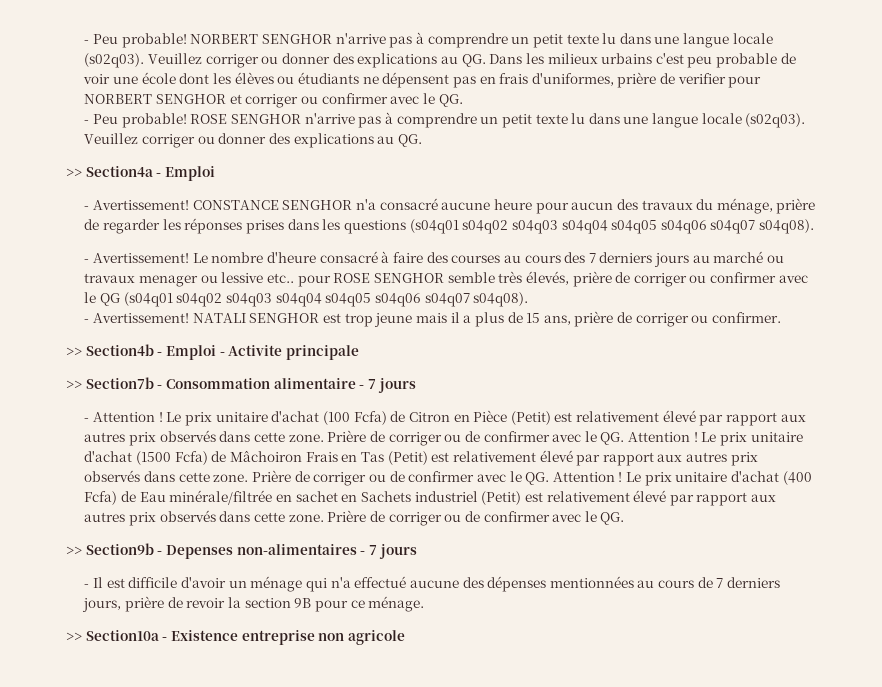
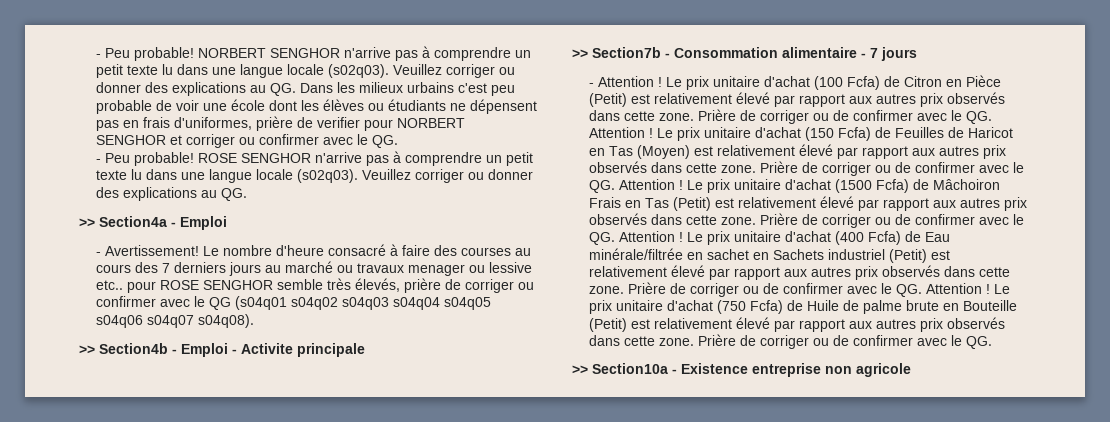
[84,198,816,214] [84,218,815,234] // - Avertissement! CONSTANCE SENGHOR n'a consacré aucune heure pour aucun des travaux du ménage, prière de regarder les réponses prises dans les questions (s04q01 s04q02 s04q03 s04q04 s04q05 s04q06 s04q07 s04q08). -> (227, 223) none
[84,311,782,327] // - Avertissement! NATALI SENGHOR est trop jeune mais il a plus de 15 ans, prière de corriger ou confirmer. -> (255, 321) none
(133, 456) none -> [805,127,1014,141] [589,144,1007,159] [589,161,1025,176] [589,179,832,193] (150 Fcfa) de Feuilles de Haricot en Tas (Moyen) est relativement élevé par rapport aux autres prix observés dans cette zone. Prière de corriger ou de confirmer avec le QG. Attention ! Le prix unitaire d'achat
[66,543,417,559] [84,576,781,592] [82,596,425,612] // >> Section9b - Depenses non-alimentaires - 7 jours // - Il est difficile d'avoir un ménage qui n'a effectué aucune des dépenses mentionnées au cours de 7 derniers jours, prière de revoir la section 9B pour ce ménage. -> [926,283,1011,294] [589,300,1018,314] [589,317,1006,332] [589,334,993,349] Attention ! Le prix unitaire d'achat (750 Fcfa) de Huile de palme brute en Bouteille (Petit) est relativement élevé par rapport aux autres prix observés dans cette zone. Prière de corriger ou de confirmer avec le QG.

